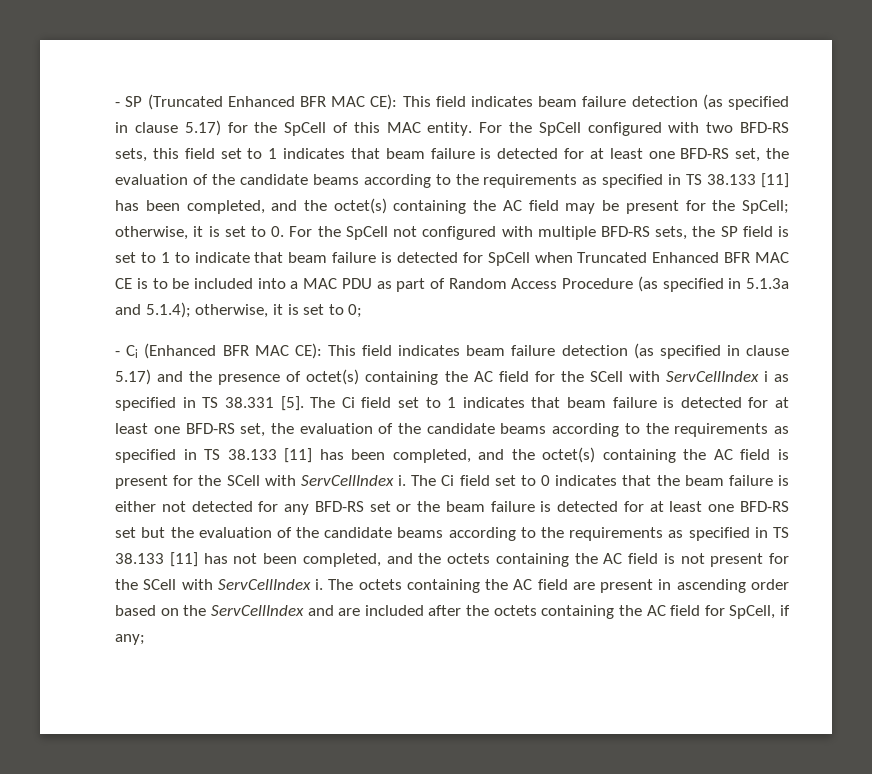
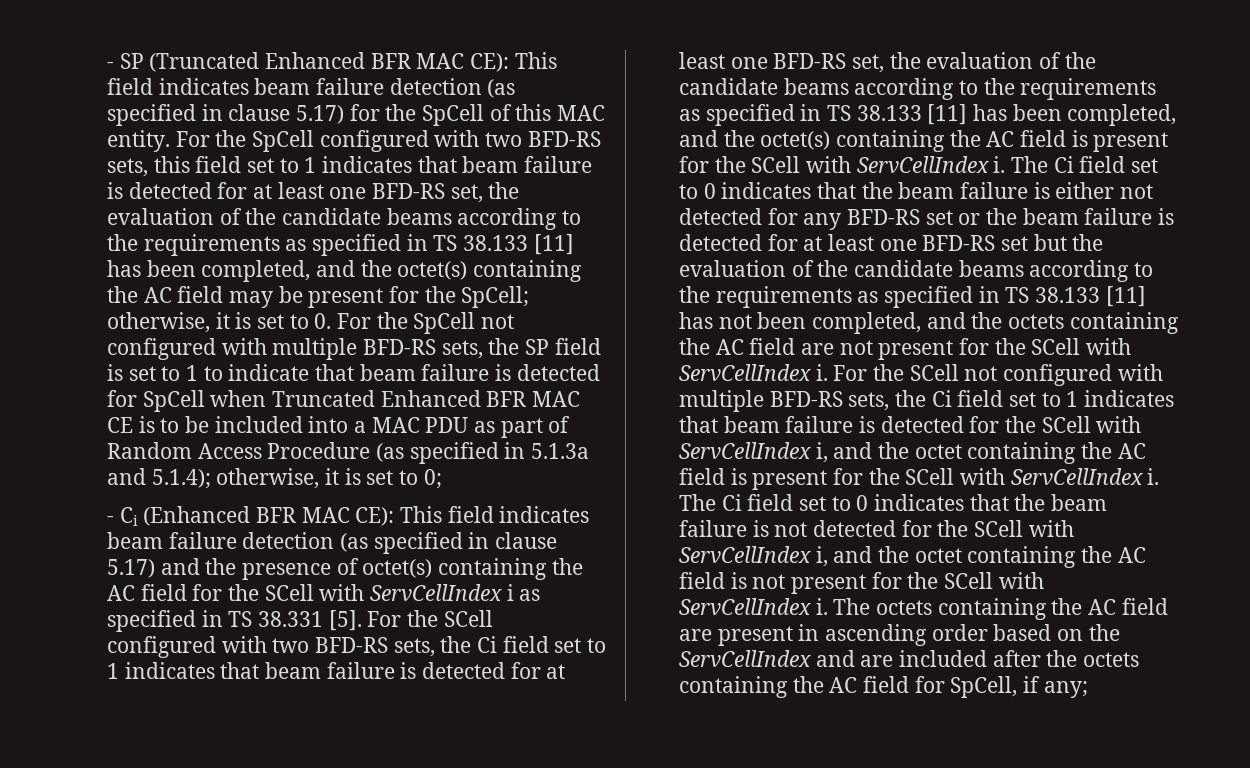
[310,397,336,408] The -> [367,610,493,627] [106,636,472,658] For the SCell configured with two BFD-RS sets, the
(659, 558) none -> [800,338,1131,360] [678,364,1163,386] [678,390,1174,412] [678,416,1142,433] [678,442,1146,464] [678,468,1160,490] [678,494,1107,511] [678,520,1074,537] [678,546,1146,568] [678,572,725,589] are not present for the SCell with ServCellIndex i. For the SCell not configured with multiple BFD-RS sets, the Ci field set to 1 indicates that beam failure is detected for the SCell with ServCellIndex i, and the octet containing the AC field is present for the SCell with ServCellIndex i. The Ci field set to 0 indicates that the beam failure is not detected for the SCell with ServCellIndex i, and the octet containing the AC field

